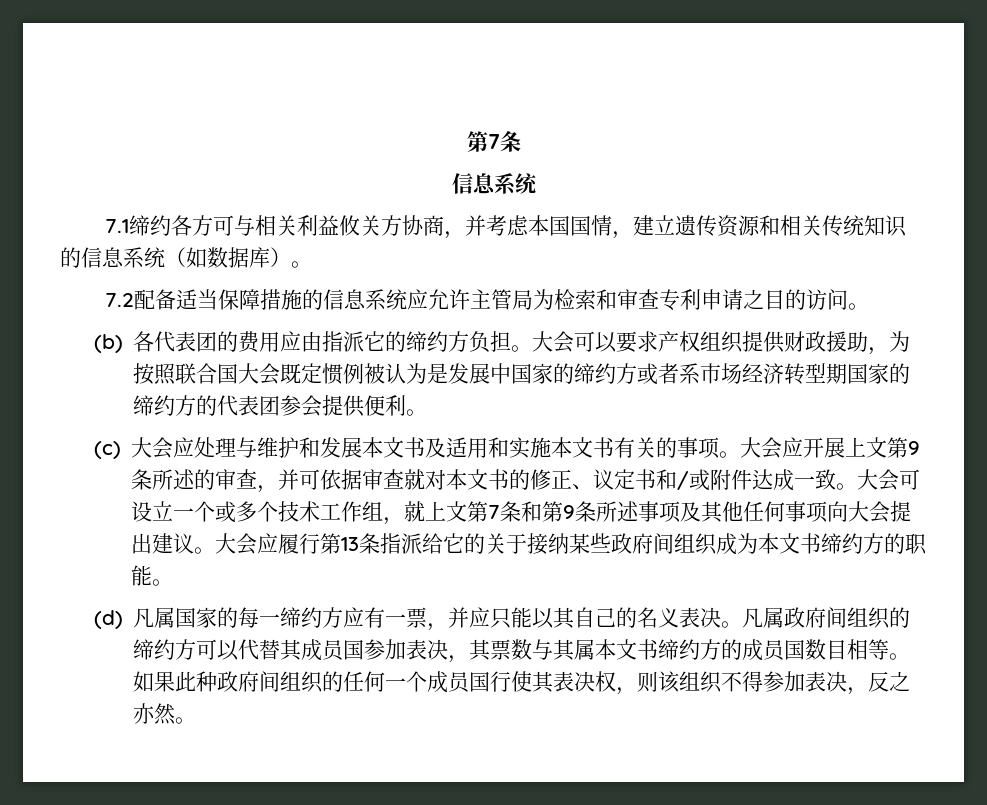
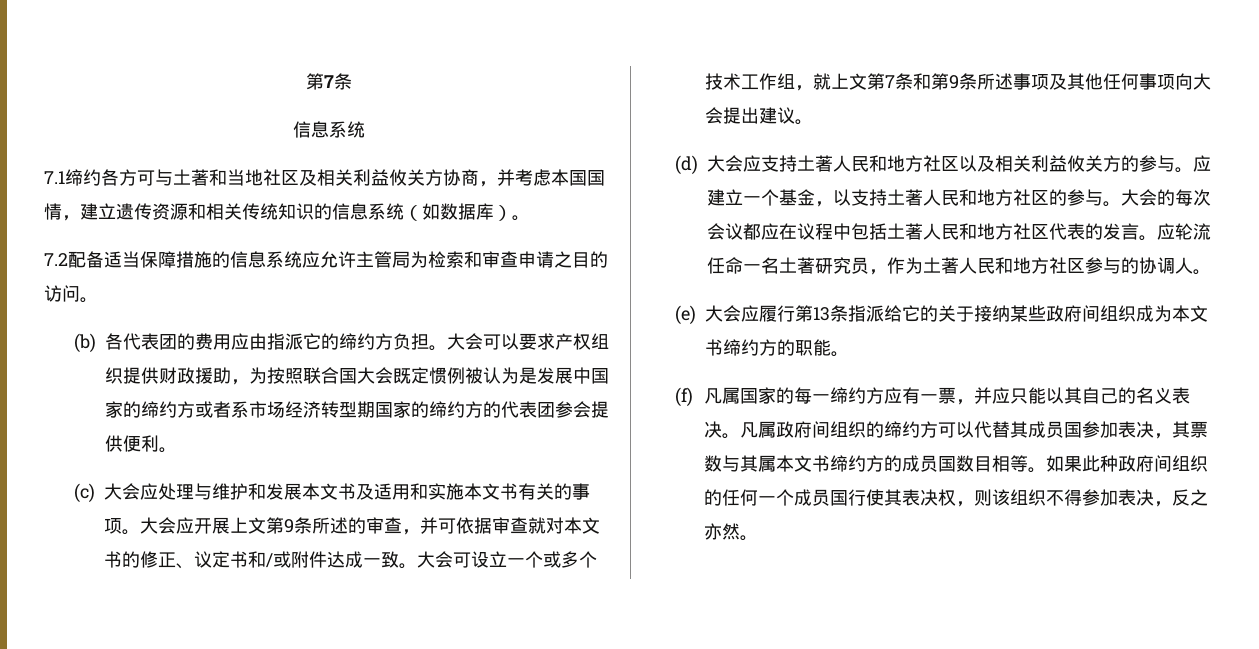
(256, 225) none -> [173,169,317,186] 土著和当地社区及
[659,289,702,311] 专利 -> (518, 259) none
(216, 550) none -> [674,155,1211,175] [706,189,1211,207] [706,223,1211,241] [706,257,1211,275] [674,305,696,325] // (d)大会应支持土著人民和地方社区以及相关利益攸关方的参与。应建立一个基金，以支持土著人民和地方社区的参与。大会的每次会议都应在议程中包括土著人民和地方社区代表的发言。应轮流任命一名土著研究员，作为土著人民和地方社区参与的协调人。 // (e)
[93,610,123,629] (d) -> [674,387,693,407] (f)

